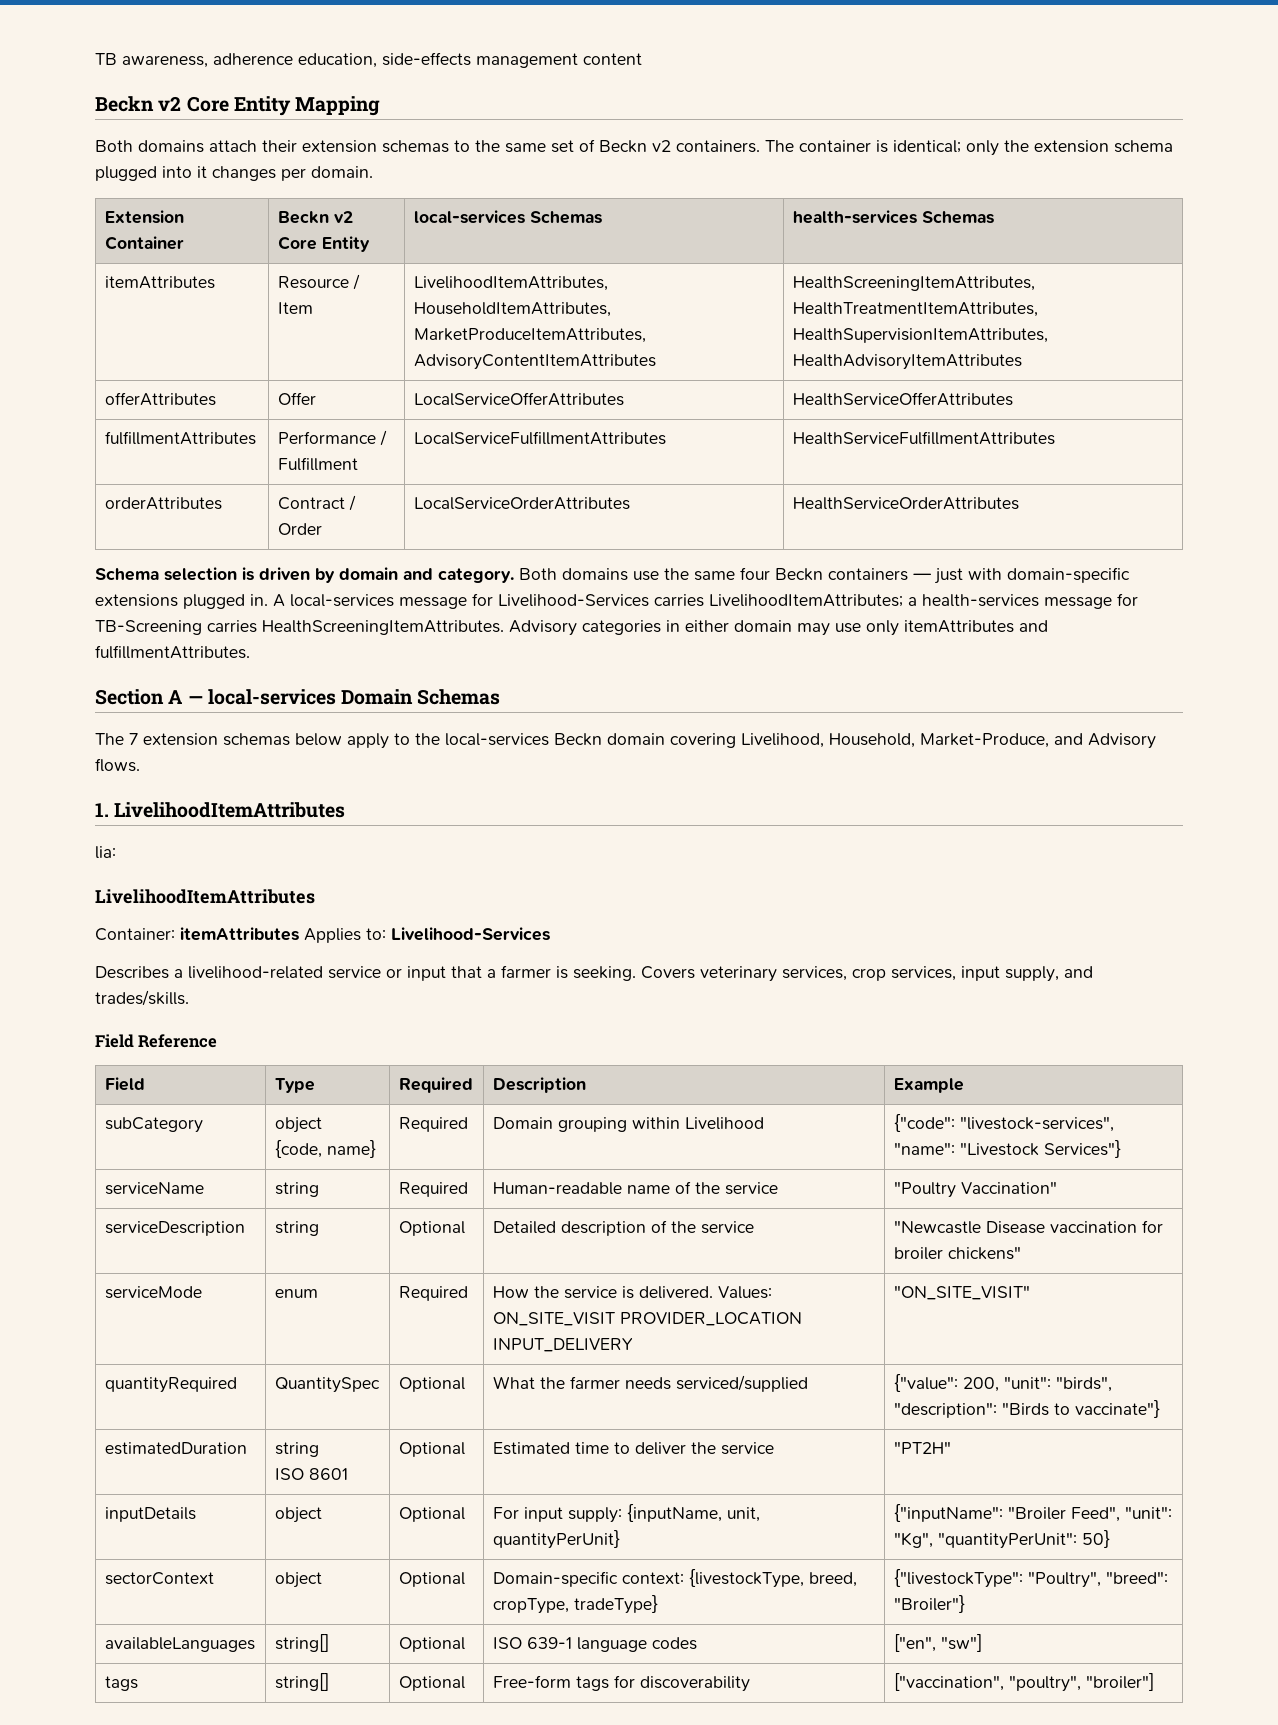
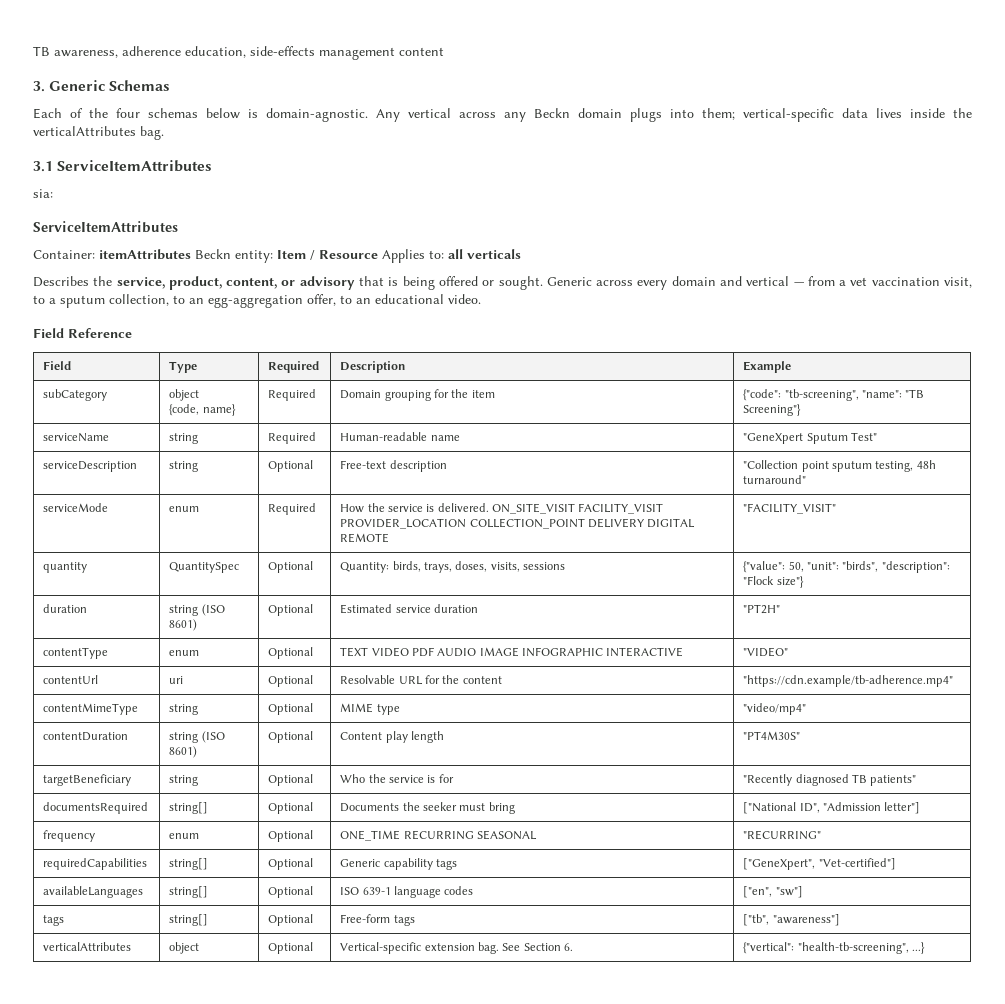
[95,96,381,116] [95,139,1173,156] [95,166,373,181] [104,210,184,224] [104,236,184,250] [277,211,353,224] [277,236,370,252] [413,210,602,224] [792,210,994,224] [104,276,215,289] [277,274,360,290] [277,302,313,314] [413,276,608,291] [413,302,611,317] [413,328,646,343] [413,354,656,370] [792,276,1035,291] [792,302,1038,317] [792,328,1048,343] [792,354,1022,370] [104,392,216,406] [277,392,316,405] [413,392,624,406] [792,392,1013,406] [104,431,256,445] [277,430,387,446] [277,457,358,471] [413,431,666,445] [792,431,1055,445] [104,497,222,510] [277,495,356,511] [277,523,322,535] [413,497,630,510] [792,497,1019,510] [95,567,1130,584] [95,593,1138,609] [95,620,1048,636] [95,645,250,659] [95,689,501,705] [95,733,1156,749] [95,758,140,772] [95,802,346,818] [95,846,116,859] [95,889,315,904] [95,927,550,943] [95,965,1093,982] [95,990,189,1006] Beckn v2 Core Entity Mapping // Both domains attach their extension schemas to the same set of Beckn v2 containers. The container is identical; only the extension schema plugged into it changes per domain. // Extension Container | Beckn v2 Core Entity | local-services Schemas | health-services Schemas // itemAttributes | Resource / Item | LivelihoodItemAttributes, HouseholdItemAttributes, MarketProduceItemAttributes, AdvisoryContentItemAttributes | HealthScreeningItemAttributes, HealthTreatmentItemAttributes, HealthSupervisionItemAttributes, HealthAdvisoryItemAttributes // offerAttributes | Offer | LocalServiceOfferAttributes | HealthServiceOfferAttributes // fulfillmentAttributes | Performance / Fulfillment | LocalServiceFulfillmentAttributes | HealthServiceFulfillmentAttributes // orderAttributes | Contract / Order | LocalServiceOrderAttributes | HealthServiceOrderAttributes // Schema selection is driven by domain and category. Both domains use the same four Beckn containers — just with domain-specific extensions plugged in. A local-services message for Livelihood-Services carries LivelihoodItemAttributes; a health-services message for TB-Screening carries HealthScreeningItemAttributes. Advisory categories in either domain may use only itemAttributes and fulfillmentAttributes. // Section A — local-services Domain Schemas // The 7 extension schemas below apply to the local-services Beckn domain covering Livelihood, Household, Market-Produce, and Advisory flows. // 1. LivelihoodItemAttributes // lia: // LivelihoodItemAttributes // Container: itemAttributes Applies to: Livelihood-Services // Describes a livelihood-related service or input that a farmer is seeking. Covers veterinary services, crop services, input supply, and trades/skills. -> [33,80,171,92] [33,108,972,122] [33,126,164,140] [33,160,213,172] [33,189,53,198] [33,221,178,233] [33,249,521,263] [33,276,972,290] [33,294,481,308] 3. Generic Schemas // Each of the four schemas below is domain-agnostic. Any vertical across any Beckn domain plugs into them; vertical-specific data lives inside the verticalAttributes bag. // 3.1 ServiceItemAttributes // sia: // ServiceItemAttributes // Container: itemAttributes Beckn entity: Item / Resource Applies to: all verticals // Describes the service, product, content, or advisory that is being offered or sought. Generic across every domain and vertical — from a vet vaccination visit, to a sputum collection, to an egg-aggregation offer, to an educational video.
[631,1117,764,1130] [893,1114,1114,1132] [893,1140,1121,1158] within Livelihood | {"code": "livestock-services", "name": "Livestock Services"} -> [433,389,495,398] [743,389,925,401] [743,404,802,416] for the item | {"code": "tb-screening", "name": "TB Screening"}
[674,1181,778,1195] [893,1181,1057,1198] of the service | "Poultry Vaccination" -> [743,432,877,444] | "GeneXpert Sputum Test"
[492,1221,556,1234] Detailed -> [340,460,387,469] Free-text
[650,1220,754,1234] [893,1220,1163,1234] [893,1246,1021,1260] of the service | "Newcastle Disease vaccination for broiler chickens" -> [743,460,936,472] [743,475,807,484] | "Collection point sputum testing, 48h turnaround"
[717,1286,772,1299] [492,1312,802,1326] [492,1338,633,1352] [893,1285,1030,1300] [104,1377,237,1393] [274,1377,380,1393] [398,1377,465,1392] [492,1375,808,1392] Values: ON_SITE_VISIT PROVIDER_LOCATION INPUT_DELIVERY | "ON_SITE_VISIT" // quantityRequired | QuantitySpec | Optional | What the farmer needs serviced/supplied -> [492,503,664,514] [340,518,696,529] [340,533,390,543] [743,503,837,514] [43,562,88,573] [169,562,240,573] [268,561,314,573] [340,561,566,573] ON_SITE_VISIT FACILITY_VISIT PROVIDER_LOCATION COLLECTION_POINT DELIVERY DIGITAL REMOTE | "FACILITY_VISIT" // quantity | QuantitySpec | Optional | Quantity: birds, trays, doses, visits, sessions
[962,1377,999,1392] 200, -> [788,561,804,572] 50,
[1001,1400,1160,1418] [104,1442,247,1455] [274,1442,319,1457] [274,1468,348,1480] "Birds to vaccinate"} // estimatedDuration | string // ISO 8601 -> [743,576,804,588] [43,604,88,613] [169,604,225,616] [169,619,198,631] "Flock size"} // duration | string (ISO 8601)
[574,1442,774,1455] time to deliver the service -> [395,604,478,613] service duration
[104,1507,196,1522] [274,1507,322,1523] [398,1507,465,1522] [492,1504,760,1523] [492,1530,620,1549] [893,1504,1172,1522] [893,1530,1110,1549] [104,1572,214,1585] [274,1572,322,1588] [398,1572,465,1587] [492,1569,857,1588] [492,1595,658,1614] [893,1569,1168,1588] [893,1595,965,1613] inputDetails | object | Optional | For input supply: {inputName, unit, quantityPerUnit} | {"inputName": "Broiler Feed", "unit": "Kg", "quantityPerUnit": 50} // sectorContext | object | Optional | Domain-specific context: {livestockType, breed, cropType, tradeType} | {"livestockType": "Poultry", "breed": "Broiler"} -> [43,647,109,659] [169,650,200,656] [268,647,314,659] [340,647,684,657] [743,647,789,657] [43,675,99,684] [169,676,184,684] [268,675,314,687] [340,675,502,685] [743,675,954,687] [43,703,139,715] [169,704,199,715] [268,703,314,715] [340,703,400,715] [743,703,807,715] [43,732,129,741] [169,731,225,743] [169,746,198,758] [268,731,314,743] [340,731,444,743] [743,731,801,740] [43,774,132,786] [169,775,199,786] [268,774,314,786] [340,774,454,783] [743,774,917,786] [43,802,149,814] [169,802,209,814] [268,802,314,814] [340,802,515,814] [743,802,921,814] [43,830,96,842] [169,833,200,839] [268,830,314,842] [340,830,537,841] [743,830,822,840] [43,858,148,870] [169,858,209,870] [268,858,314,870] [340,858,457,870] [743,858,896,870] contentType | enum | Optional | TEXT VIDEO PDF AUDIO IMAGE INFOGRAPHIC INTERACTIVE | "VIDEO" // contentUrl | uri | Optional | Resolvable URL for the content | "https://cdn.example/tb-adherence.mp4" // contentMimeType | string | Optional | MIME type | "video/mp4" // contentDuration | string (ISO 8601) | Optional | Content play length | "PT4M30S" // targetBeneficiary | string | Optional | Who the service is for | "Recently diagnosed TB patients" // documentsRequired | string[] | Optional | Documents the seeker must bring | ["National ID", "Admission letter"] // frequency | enum | Optional | ONE_TIME RECURRING SEASONAL | "RECURRING" // requiredCapabilities | string[] | Optional | Generic capability tags | ["GeneXpert", "Vet-certified"]
[613,1675,750,1692] [893,1673,1154,1692] for discoverability | ["vaccination", "poultry", "broiler"] -> [743,914,840,926] [43,942,132,951] [169,942,200,954] [268,942,314,954] [340,942,574,954] [743,942,925,954] | ["tb", "awareness"] // verticalAttributes | object | Optional | Vertical-specific extension bag. See Section 6. | {"vertical": "health-tb-screening", ...}

